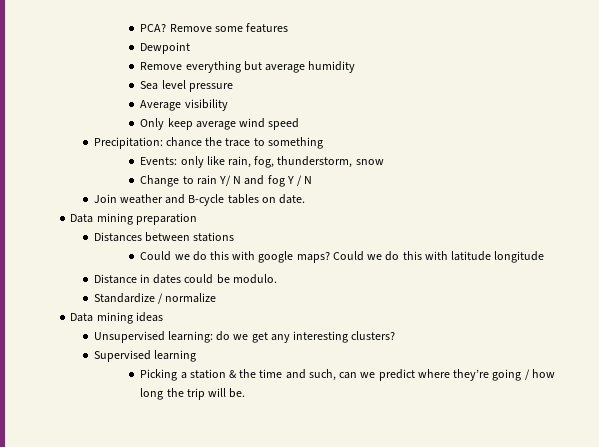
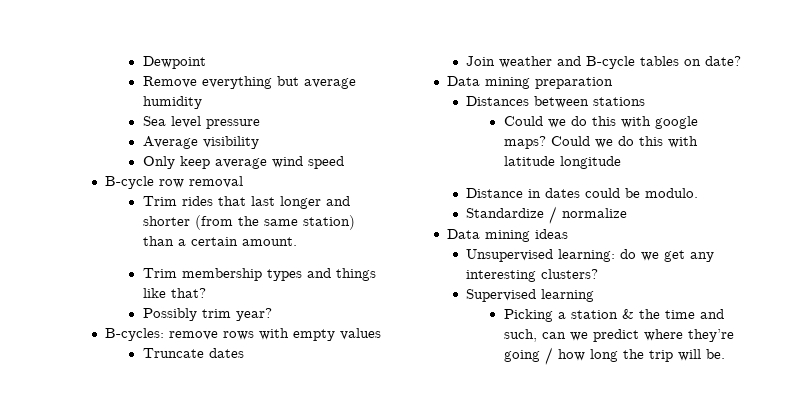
[140,23,289,33] PCA? Remove some features // -> (142, 62) none
[93,137,323,149] [140,156,384,168] [140,175,313,187] Precipitation: chance the trace to something // Events: only like rain, fog, thunderstorm, snow // Change to rain Y/ N and fog Y / N -> [105,176,244,189] [142,196,350,209] [142,215,355,230] [142,236,297,246] [142,268,376,281] [142,288,206,298] [142,308,272,321] [105,328,382,341] [142,348,244,358] B-cycle row removal // Trim rides that last longer and shorter (from the same station) than a certain amount. // Trim membership types and things like that? // Possibly trim year? // B-cycles: remove rows with empty values // Truncate dates
[279,194,306,204] date. -> [705,56,742,66] date?

